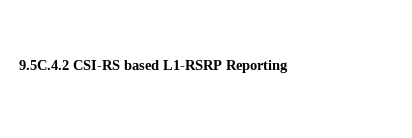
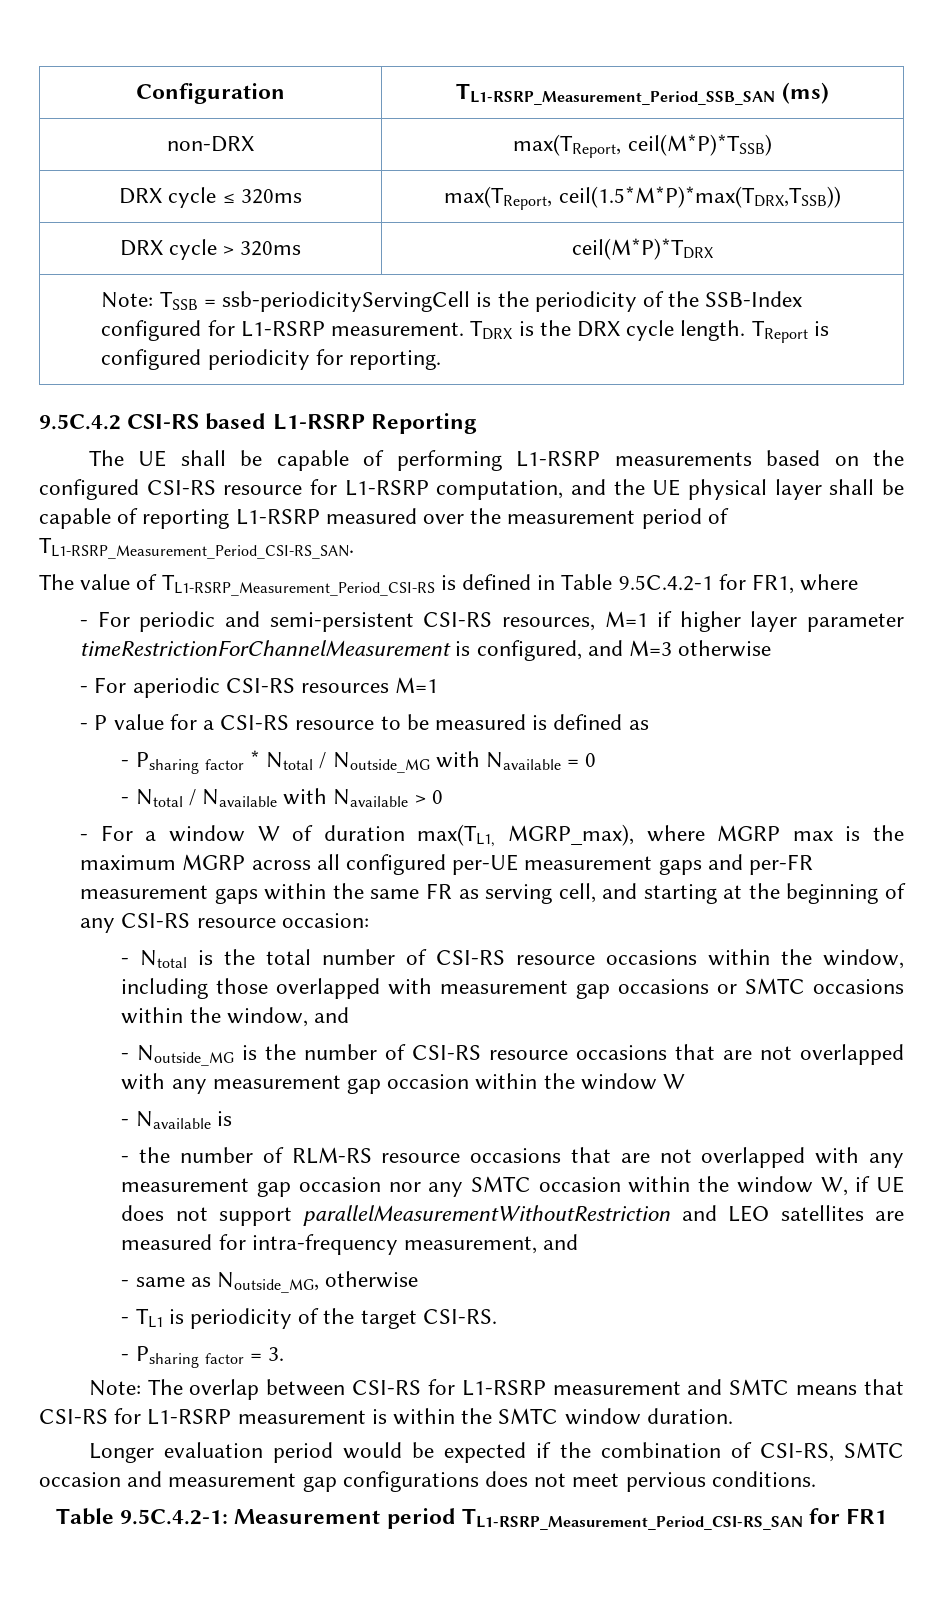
(19, 65) none -> [136,83,285,104] [456,82,829,105] [167,136,254,152] [513,134,772,158] [119,187,302,208] [444,186,841,210] [119,239,302,260] [572,238,714,260] [101,291,803,312] [101,320,829,343] [101,349,442,370] Configuration | TL1-RSRP_Measurement_Period_SSB_SAN (ms) // non-DRX | max(TReport, ceil(M*P)*TSSB) // DRX cycle ≤ 320ms | max(TReport, ceil(1.5*M*P)*max(TDRX,TSSB)) // DRX cycle > 320ms | ceil(M*P)*TDRX // Note: TSSB = ssb-periodicityServingCell is the periodicity of the SSB-Index configured for L1-RSRP measurement. TDRX is the DRX cycle length. TReport is configured periodicity for reporting. //
(288, 66) none -> [88,450,904,471] [39,479,904,500] [39,508,729,529] [39,537,354,559] [39,574,859,596] [80,611,905,632] [80,640,772,661] [80,677,439,698] [80,714,649,730] [121,750,597,774] [121,788,443,807] [80,824,904,847] [80,854,814,875] [80,883,906,904] [80,913,369,933] [121,949,904,969] [121,978,904,999] [121,1007,349,1027] [121,1044,904,1066] [121,1073,686,1094] [121,1111,232,1129] [121,1147,904,1168] [121,1176,904,1197] [121,1205,904,1226] [121,1234,579,1255] [121,1271,419,1293] [121,1308,497,1329] [121,1346,285,1368] [88,1379,904,1400] [39,1408,733,1425] [88,1442,904,1463] [39,1471,816,1492] [55,1508,888,1530] // The UE shall be capable of performing L1-RSRP measurements based on the configured CSI-RS resource for L1-RSRP computation, and the UE physical layer shall be capable of reporting L1-RSRP measured over the measurement period of TL1-RSRP_Measurement_Period_CSI-RS_SAN. // The value of TL1-RSRP_Measurement_Period_CSI-RS is defined in Table 9.5C.4.2-1 for FR1, where // - For periodic and semi-persistent CSI-RS resources, M=1 if higher layer parameter timeRestrictionForChannelMeasurement is configured, and M=3 otherwise // - For aperiodic CSI-RS resources M=1 // - P value for a CSI-RS resource to be measured is defined as // - Psharing factor * Ntotal / Noutside_MG with Navailable = 0 // - Ntotal / Navailable with Navailable > 0 // - For a window W of duration max(TL1, MGRP_max), where MGRP max is the maximum MGRP across all configured per-UE measurement gaps and per-FR measurement gaps within the same FR as serving cell, and starting at the beginning of any CSI-RS resource occasion: // - Ntotal is the total number of CSI-RS resource occasions within the window, including those overlapped with measurement gap occasions or SMTC occasions within the window, and // - Noutside_MG is the number of CSI-RS resource occasions that are not overlapped with any measurement gap occasion within the window W // - Navailable is // - the number of RLM-RS resource occasions that are not overlapped with any measurement gap occasion nor any SMTC occasion within the window W, if UE does not support parallelMeasurementWithoutRestriction and LEO satellites are measured for intra-frequency measurement, and // - same as Noutside_MG, otherwise // - TL1 is periodicity of the target CSI-RS. // - Psharing factor = 3. // Note: The overlap between CSI-RS for L1-RSRP measurement and SMTC means that CSI-RS for L1-RSRP measurement is within the SMTC window duration. // Longer evaluation period would be expected if the combination of CSI-RS, SMTC occasion and measurement gap configurations does not meet pervious conditions. // Table 9.5C.4.2-1: Measurement period TL1-RSRP_Measurement_Period_CSI-RS_SAN for FR1

